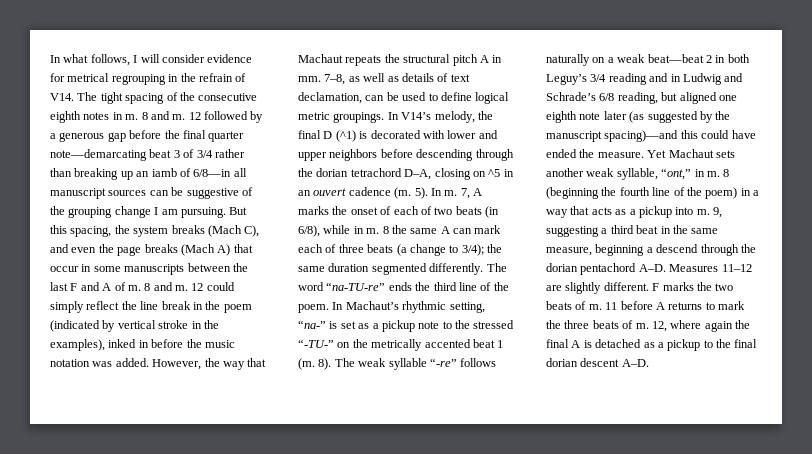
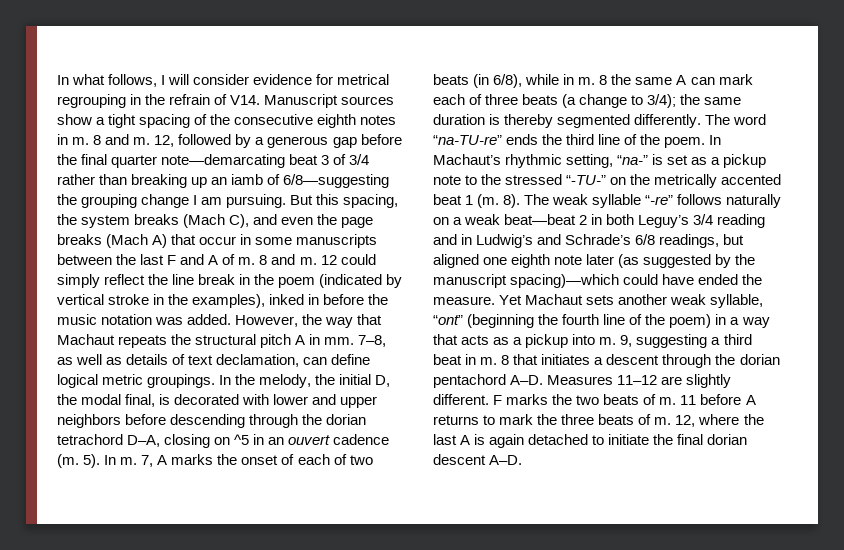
[77,92,98,101] The -> [264,94,395,108] [57,114,106,125] Manuscript sources show a
[188,112,201,120] 12 -> [154,135,175,147] 12,
[193,168,247,177] [50,187,253,199] 6/8—in all manuscript sources can be suggestive of -> [283,174,390,188] 6/8—suggesting
[386,92,438,101] be used to -> (328, 361) none
[401,112,432,120] V14’s -> [235,374,256,385] the
[298,130,356,142] final D (^1) -> [339,374,391,387] [57,394,156,407] initial D, the modal final,
(370, 267) none -> [489,114,554,128] is thereby
[682,73,722,85] Ludwig -> [476,234,534,248] Ludwig’s
[617,92,658,104] reading, -> [659,234,720,248] readings,
[604,130,698,142] spacing)—and this -> [510,274,620,288] spacing)—which
[661,168,730,180] “ont,” in m. 8 -> [433,315,463,325] “ont”
[672,225,719,234] [546,244,699,256] the same measure, beginning a descend -> [480,354,660,365] m. 8 that initiates a descent
[704,320,750,332] [546,339,713,351] again the final A is detached as a pickup to -> [743,414,764,425] [433,434,650,448] the last A is again detached to initiate

